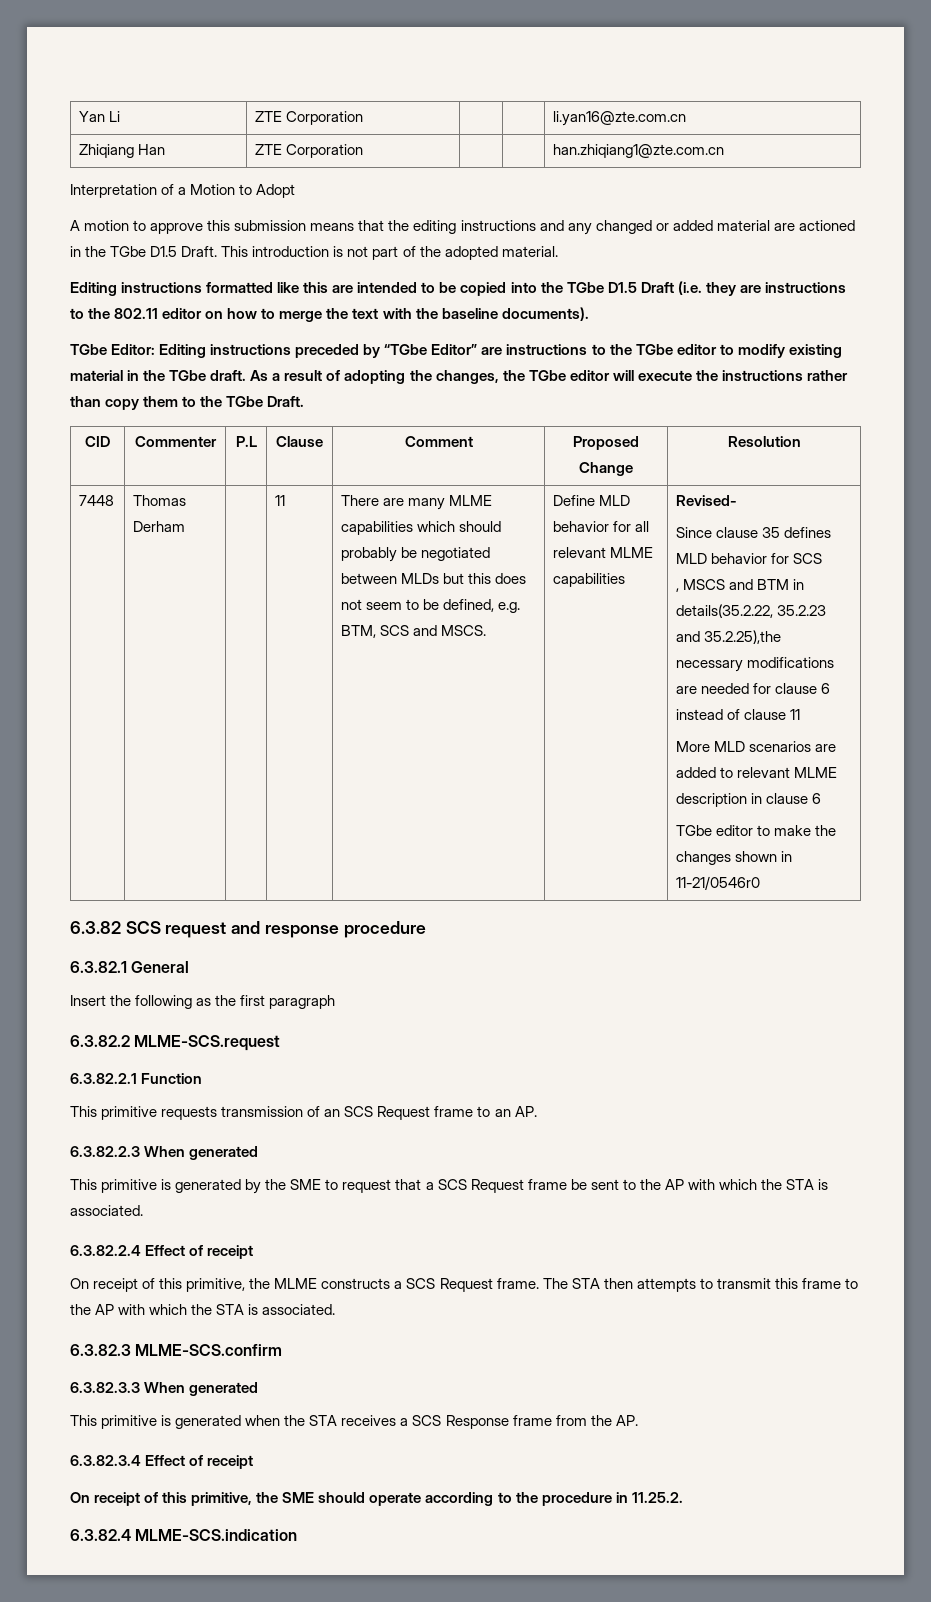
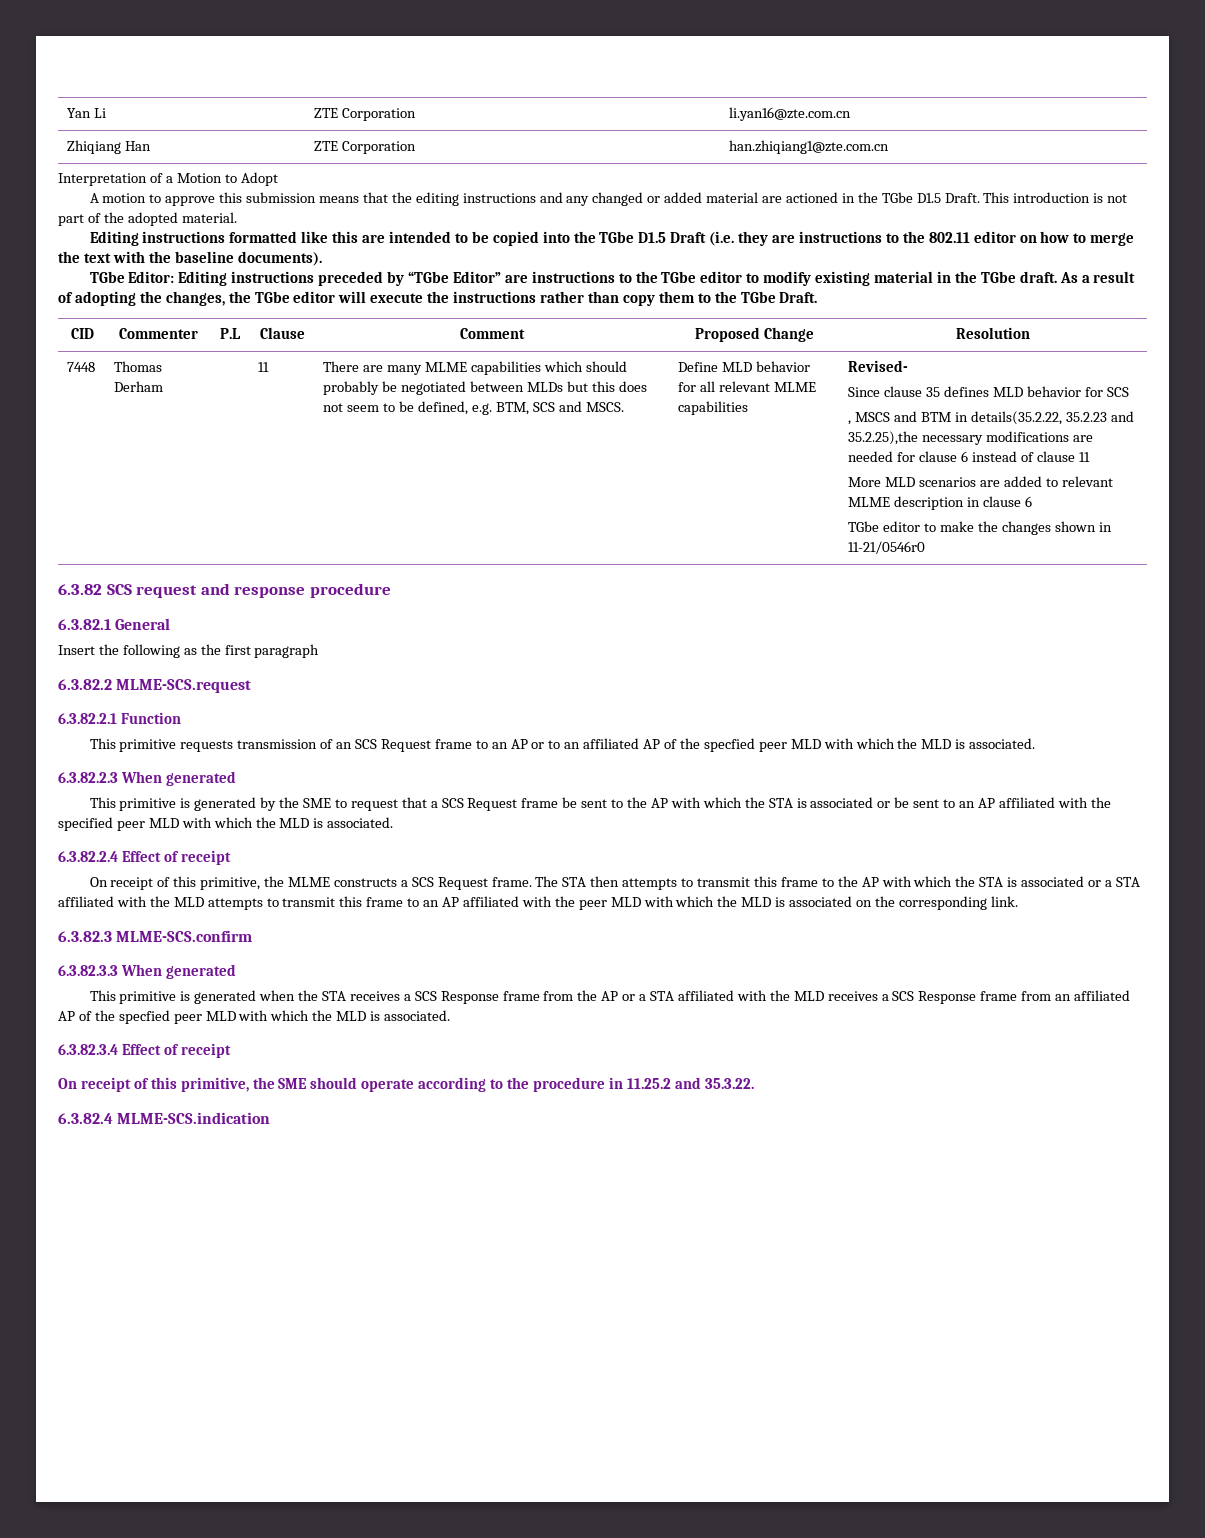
[514,1106,537,1117] AP. -> [510,738,1036,752] AP or to an affiliated AP of the specfied peer MLD with which the MLD is associated.
(829, 1184) none -> [810,797,1111,808] [58,817,324,831] associated or be sent to an AP affiliated with the specified peer MLD with which the MLD is
[262,1304,336,1315] associated. -> [1021,876,1140,887] [58,896,1018,910] associated or a STA affiliated with the MLD attempts to transmit this frame to an AP affiliated with the peer MLD with which the MLD is associated on the corresponding link.
[615,1415,638,1426] AP. -> [601,990,1131,1004] [58,1010,451,1024] AP or a STA affiliated with the MLD receives a SCS Response frame from an affiliated AP of the specfied peer MLD with which the MLD is associated.
[631,1492,683,1503] 11.25.2. -> [626,1077,754,1089] 11.25.2 and 35.3.22.

